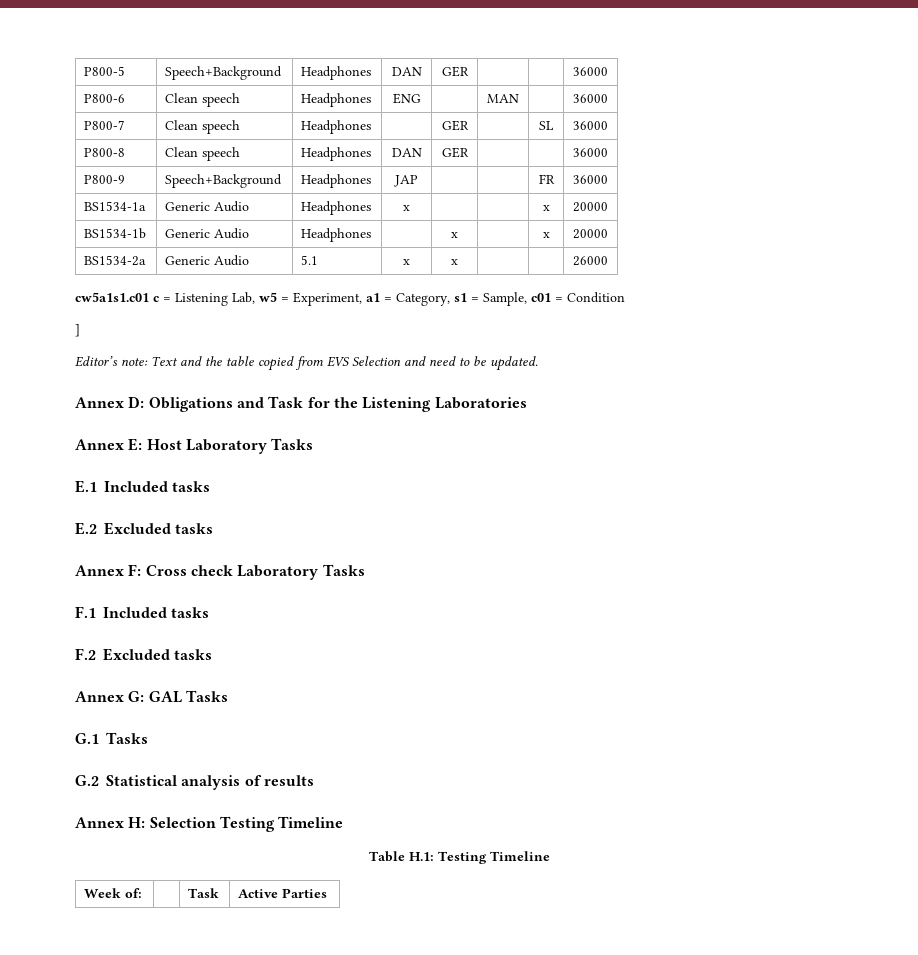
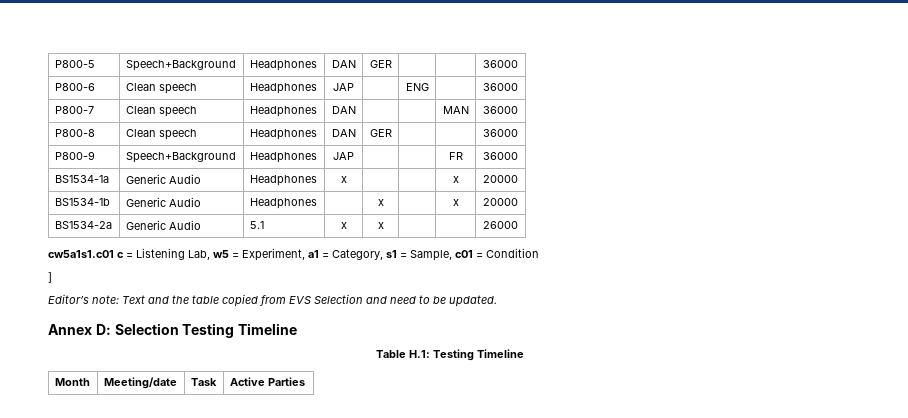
[392,93,421,104] [487,94,519,103] ENG | | MAN -> [333,83,354,91] [405,83,429,91] JAP | | ENG
[441,120,469,131] [539,121,554,130] | GER | | SL -> [331,106,356,114] [442,106,469,114] DAN | | | MAN
[148,396,527,412] [75,438,314,454] [75,480,211,493] [75,522,214,535] [75,564,365,580] [75,606,210,618] [75,648,213,661] [75,690,228,703] [75,732,148,744] [75,775,314,790] [75,817,146,828] Obligations and Task for the Listening Laboratories // Annex E: Host Laboratory Tasks // E.1 Included tasks // E.2 Excluded tasks // Annex F: Cross check Laboratory Tasks // F.1 Included tasks // F.2 Excluded tasks // Annex G: GAL Tasks // G.1 Tasks // G.2 Statistical analysis of results // Annex H: -> (111, 329) none
[84,888,143,898] Week of: | -> [54,378,90,386] [103,377,177,389] Month | Meeting/date

